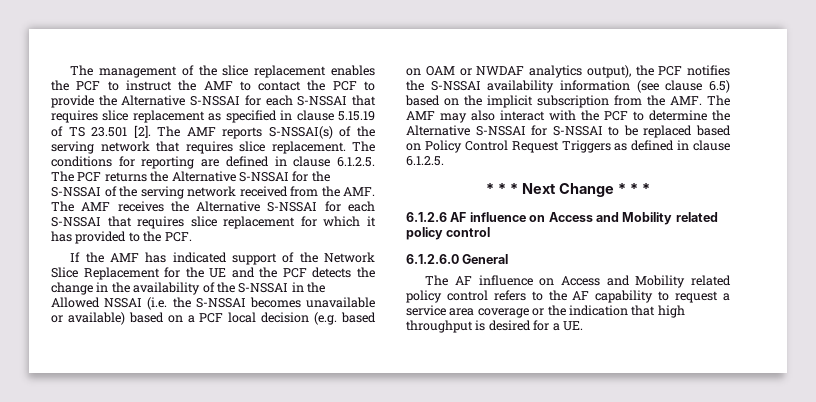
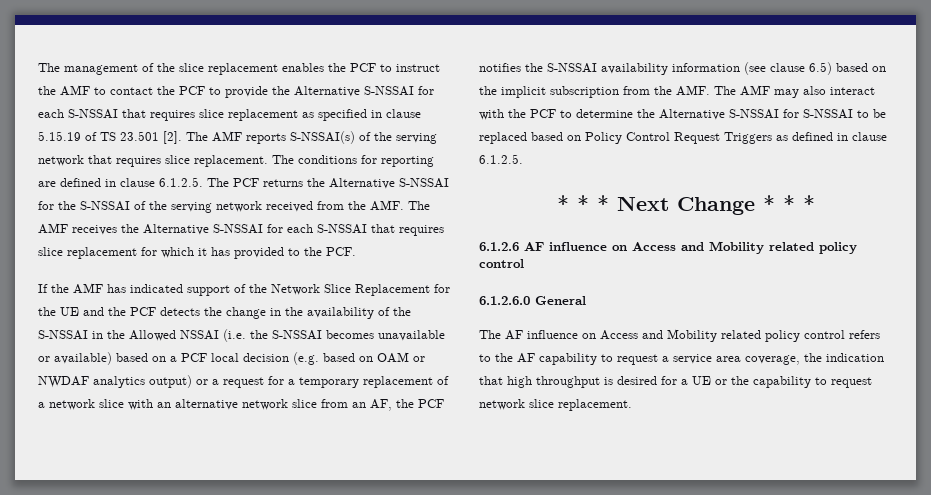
[586,65,631,78] output), -> [149,375,449,388] [38,399,392,411] output) or a request for a temporary replacement of a network slice with an alternative network slice from an AF,
[477,308,545,318] coverage or -> [745,355,800,365] coverage,
[562,321,583,331] UE. -> [692,376,872,388] [479,399,632,411] UE or the capability to request network slice replacement.

